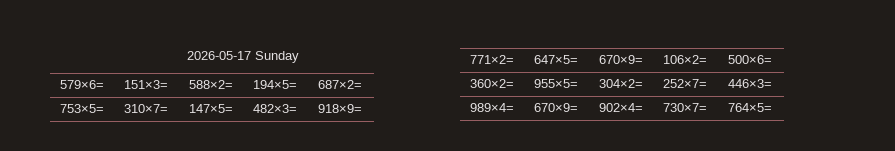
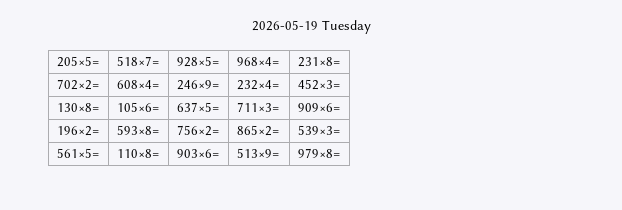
[186,51,299,63] [59,80,104,89] [123,80,168,89] [188,80,233,89] [252,80,297,89] [317,80,362,89] [59,104,104,113] [123,104,168,113] [188,104,233,113] [252,104,297,113] [317,104,362,113] [469,55,514,64] [533,55,578,64] [598,55,643,64] [662,55,707,64] [727,55,772,64] [469,79,514,88] [533,79,578,88] [598,79,643,88] [662,79,707,88] [727,79,772,88] [469,103,514,112] [533,103,578,112] [598,103,643,112] [662,103,707,112] [727,103,772,112] 2026-05-17 Sunday // 579×6= | 151×3= | 588×2= | 194×5= | 687×2= // 753×5= | 310×7= | 147×5= | 482×3= | 918×9= // 771×2= | 647×5= | 670×9= | 106×2= | 500×6= // 360×2= | 955×5= | 304×2= | 252×7= | 446×3= // 989×4= | 670×9= | 902×4= | 730×7= | 764×5= -> [251,20,371,34] [56,56,99,67] [116,56,159,66] [176,56,219,67] [236,57,279,66] [297,57,340,67] [56,79,99,90] [116,80,159,89] [176,80,219,90] [236,80,279,90] [297,79,340,90] [56,103,99,112] [116,102,159,112] [176,102,219,112] [236,102,279,112] [297,103,340,112] [56,126,99,136] [116,125,159,135] [176,125,219,136] [236,125,279,136] [297,125,340,135] [56,148,99,158] [116,149,159,158] [176,149,219,158] [236,148,279,158] [297,148,340,158] 2026-05-19 Tuesday // 205×5= | 518×7= | 928×5= | 968×4= | 231×8= // 702×2= | 608×4= | 246×9= | 232×4= | 452×3= // 130×8= | 105×6= | 637×5= | 711×3= | 909×6= // 196×2= | 593×8= | 756×2= | 865×2= | 539×3= // 561×5= | 110×8= | 903×6= | 513×9= | 979×8=

